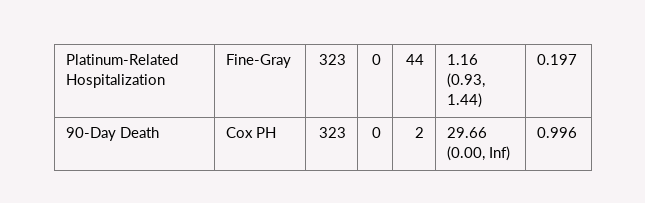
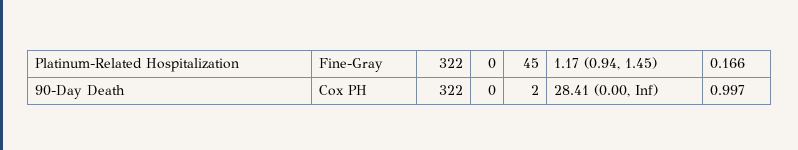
[318,54,346,65] [371,54,381,65] [405,54,424,65] [447,54,479,65] [447,73,486,88] [447,93,483,108] [537,54,578,65] 323 | 0 | 44 | 1.16 (0.93, 1.44) | 0.197 -> [438,58,463,68] [487,58,496,69] [522,58,539,68] [554,57,658,70] [710,58,746,69] 322 | 0 | 45 | 1.17 (0.94, 1.45) | 0.166
[318,127,346,138] 323 -> [438,85,463,95] 322
[447,127,488,138] 29.66 -> [554,85,590,95] 28.41
[537,127,578,138] 0.996 -> [710,85,746,96] 0.997

